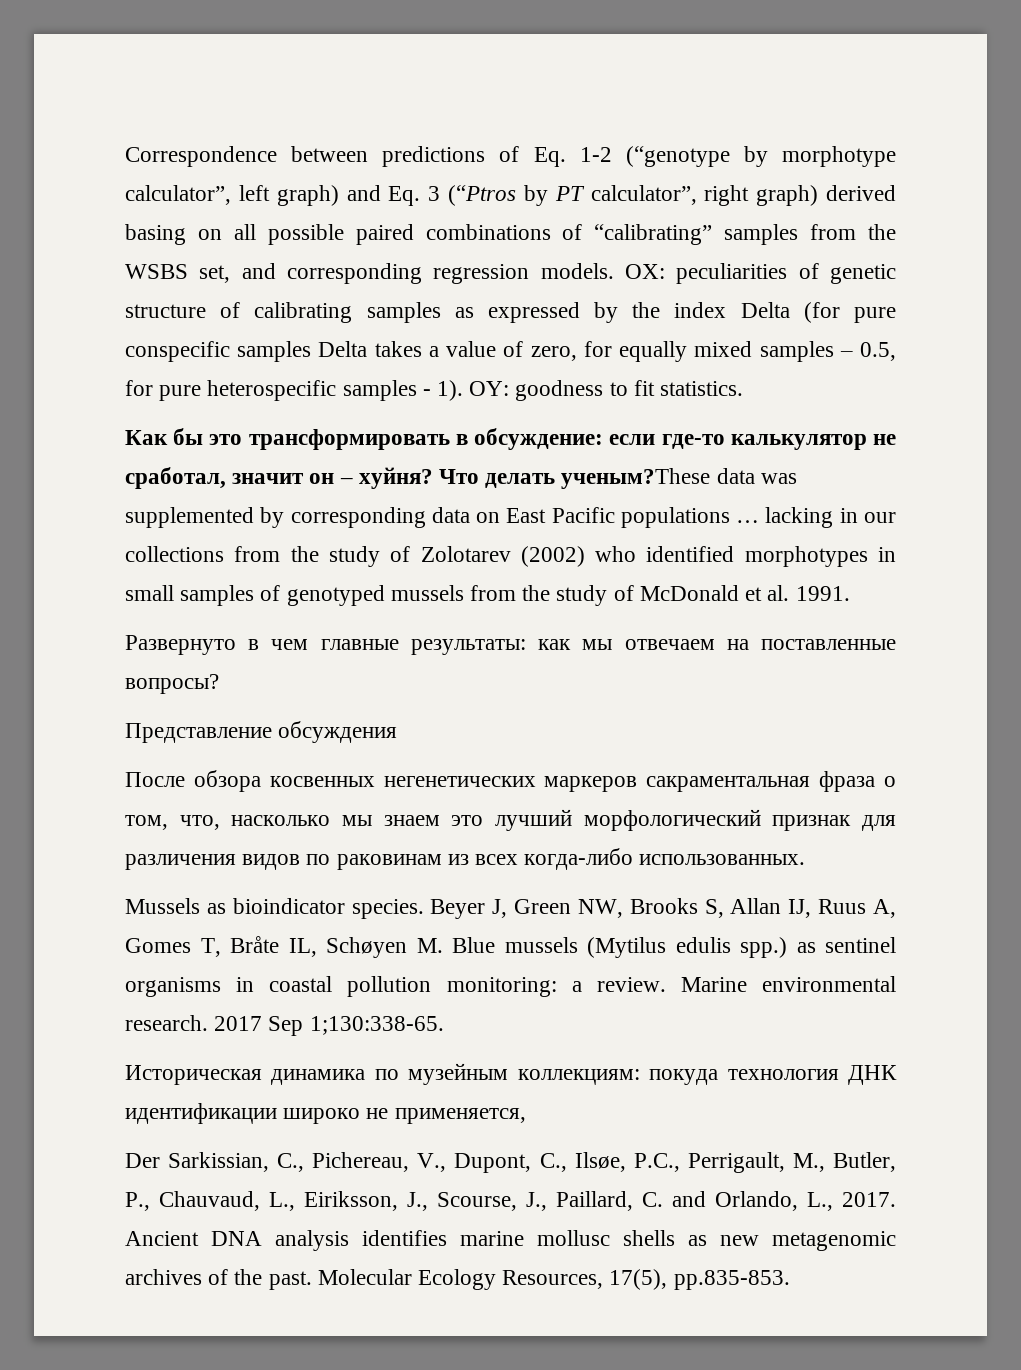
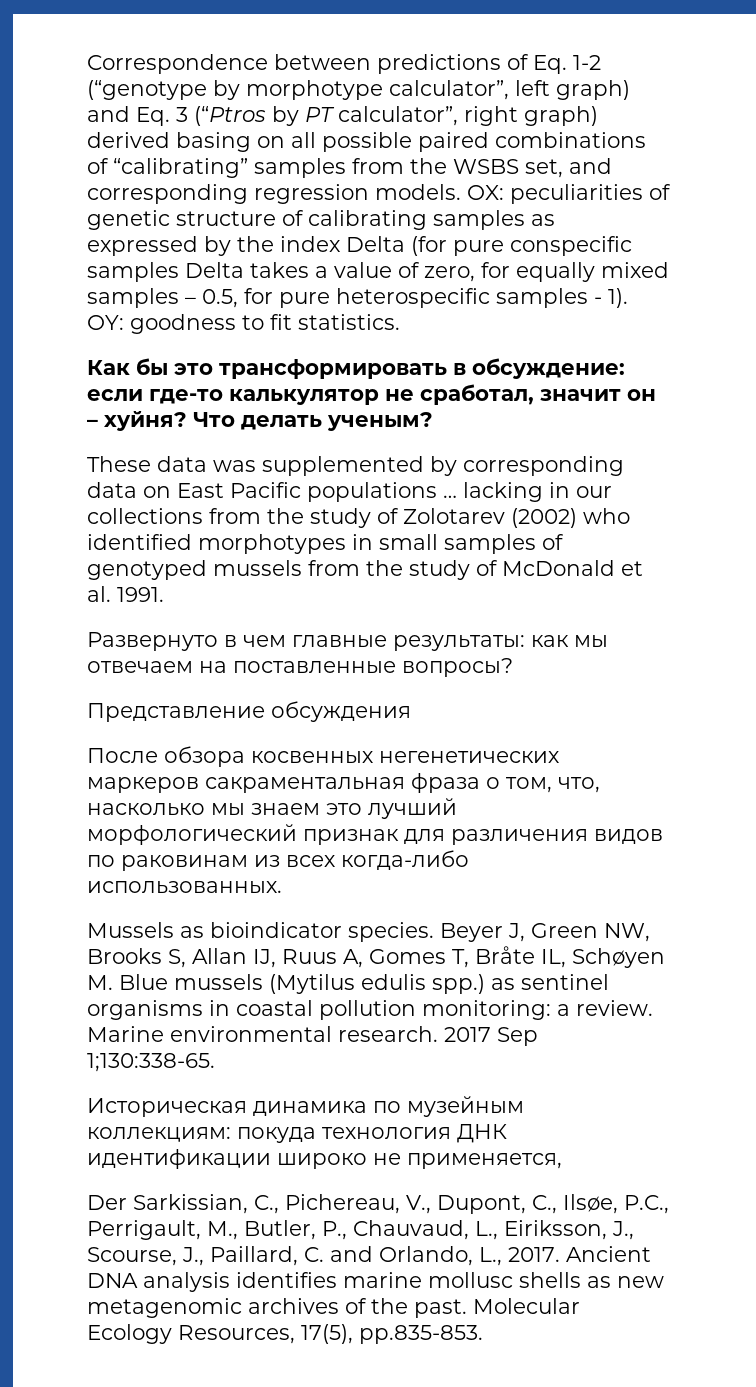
[561,468,711,489] ученым?These -> [327,412,433,431] [87,456,151,472] ученым? // These

